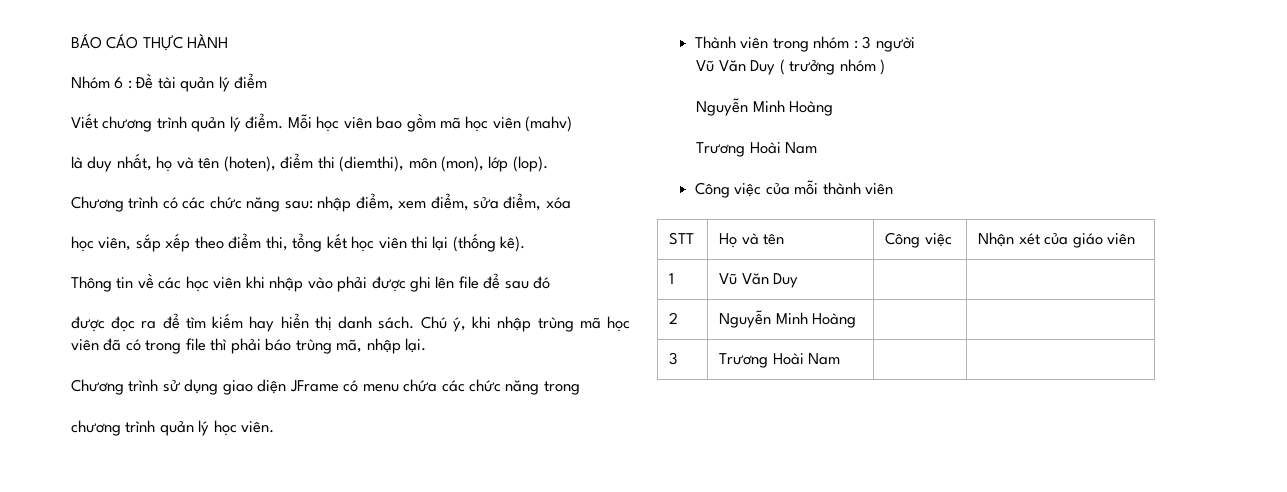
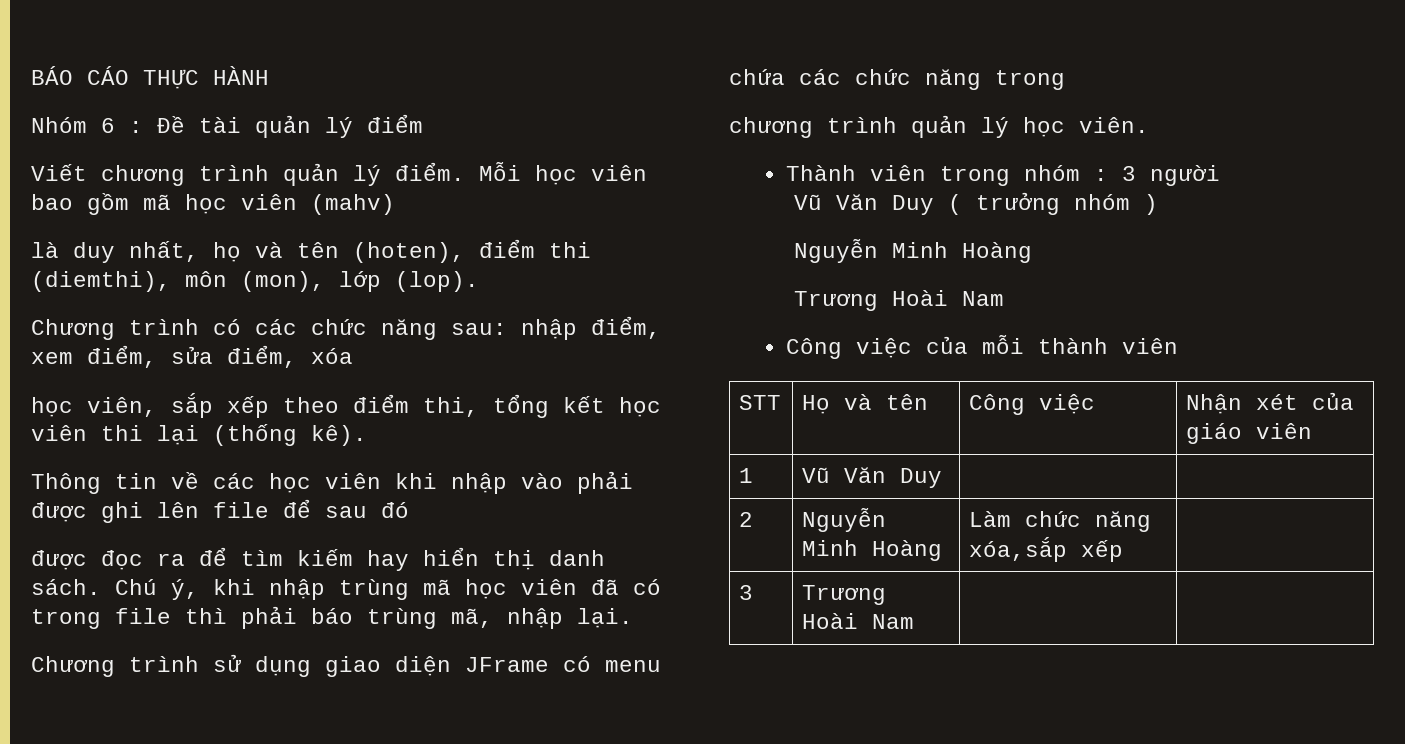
(857, 320) none -> [969,511,1152,532] [969,536,1124,562] Làm chức năng xóa,sắp xếp

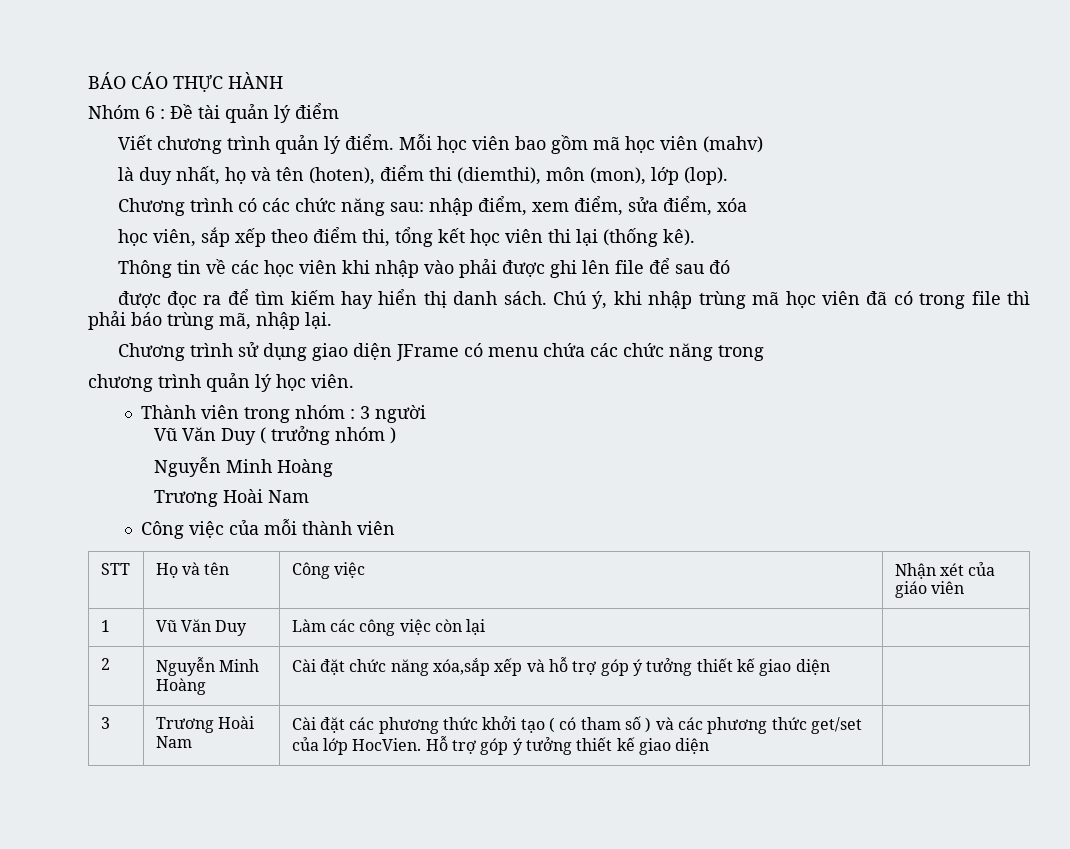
(943, 478) none -> [291,619,486,636] Làm các công việc còn lại
[969,511,1012,527] Làm -> [291,659,346,675] Cài đặt
[739,585,754,600] [802,585,887,605] [802,613,915,629] | // 3 | Trương Hoài Nam | -> [526,657,830,676] [100,717,110,729] [155,716,255,733] [155,736,192,748] [291,716,862,734] [291,736,710,755] và hỗ trợ góp ý tưởng thiết kế giao diện | // 3 | Trương Hoài Nam | Cài đặt các phương thức khởi tạo ( có tham số ) và các phương thức get/set của lớp HocVien. Hỗ trợ góp ý tưởng thiết kế giao diện

